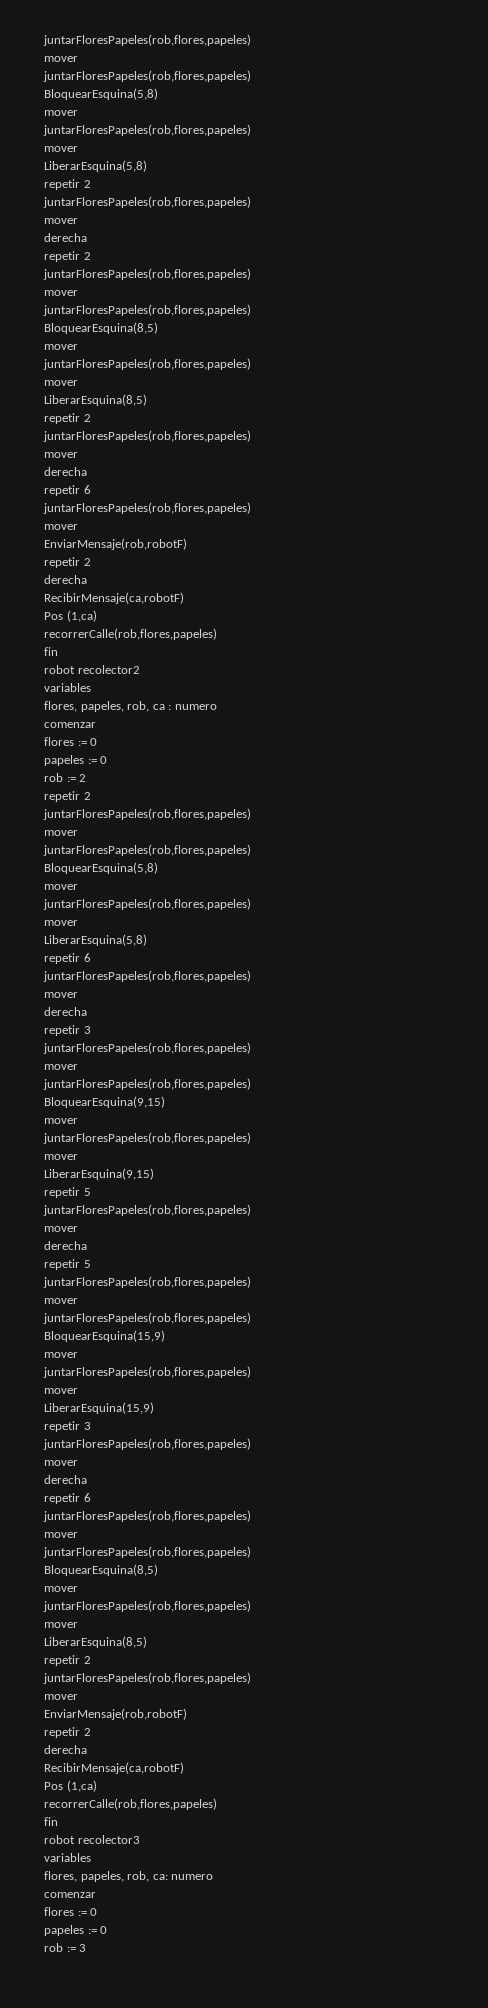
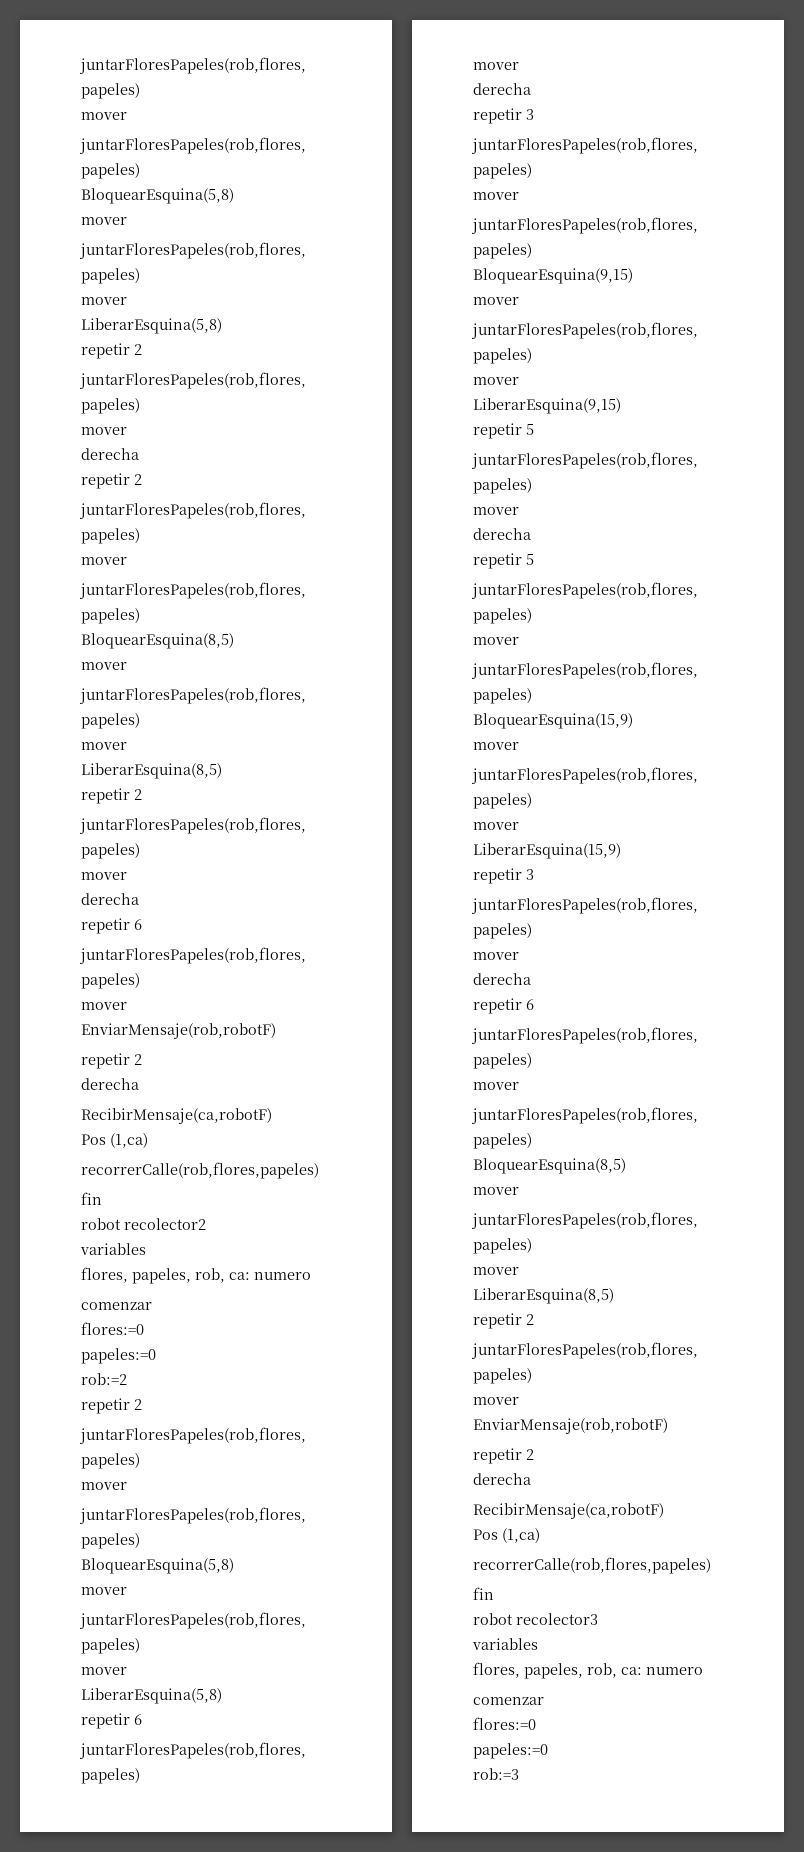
[152,704,217,710] [44,722,96,728] [44,737,98,746] [44,755,108,766] [44,773,87,782] ca : numero // comenzar // flores := 0 // papeles := 0 // rob := 2 -> [229,1272,311,1280] [81,1302,152,1310] [81,1322,144,1335] [81,1348,156,1364] [81,1373,127,1385] ca: numero // comenzar // flores:=0 // papeles:=0 // rob:=2
[44,1907,98,1916] [44,1925,108,1936] [44,1943,87,1952] flores := 0 // papeles := 0 // rob := 3 -> [473,1717,536,1730] [473,1743,548,1759] [473,1768,519,1780] flores:=0 // papeles:=0 // rob:=3

